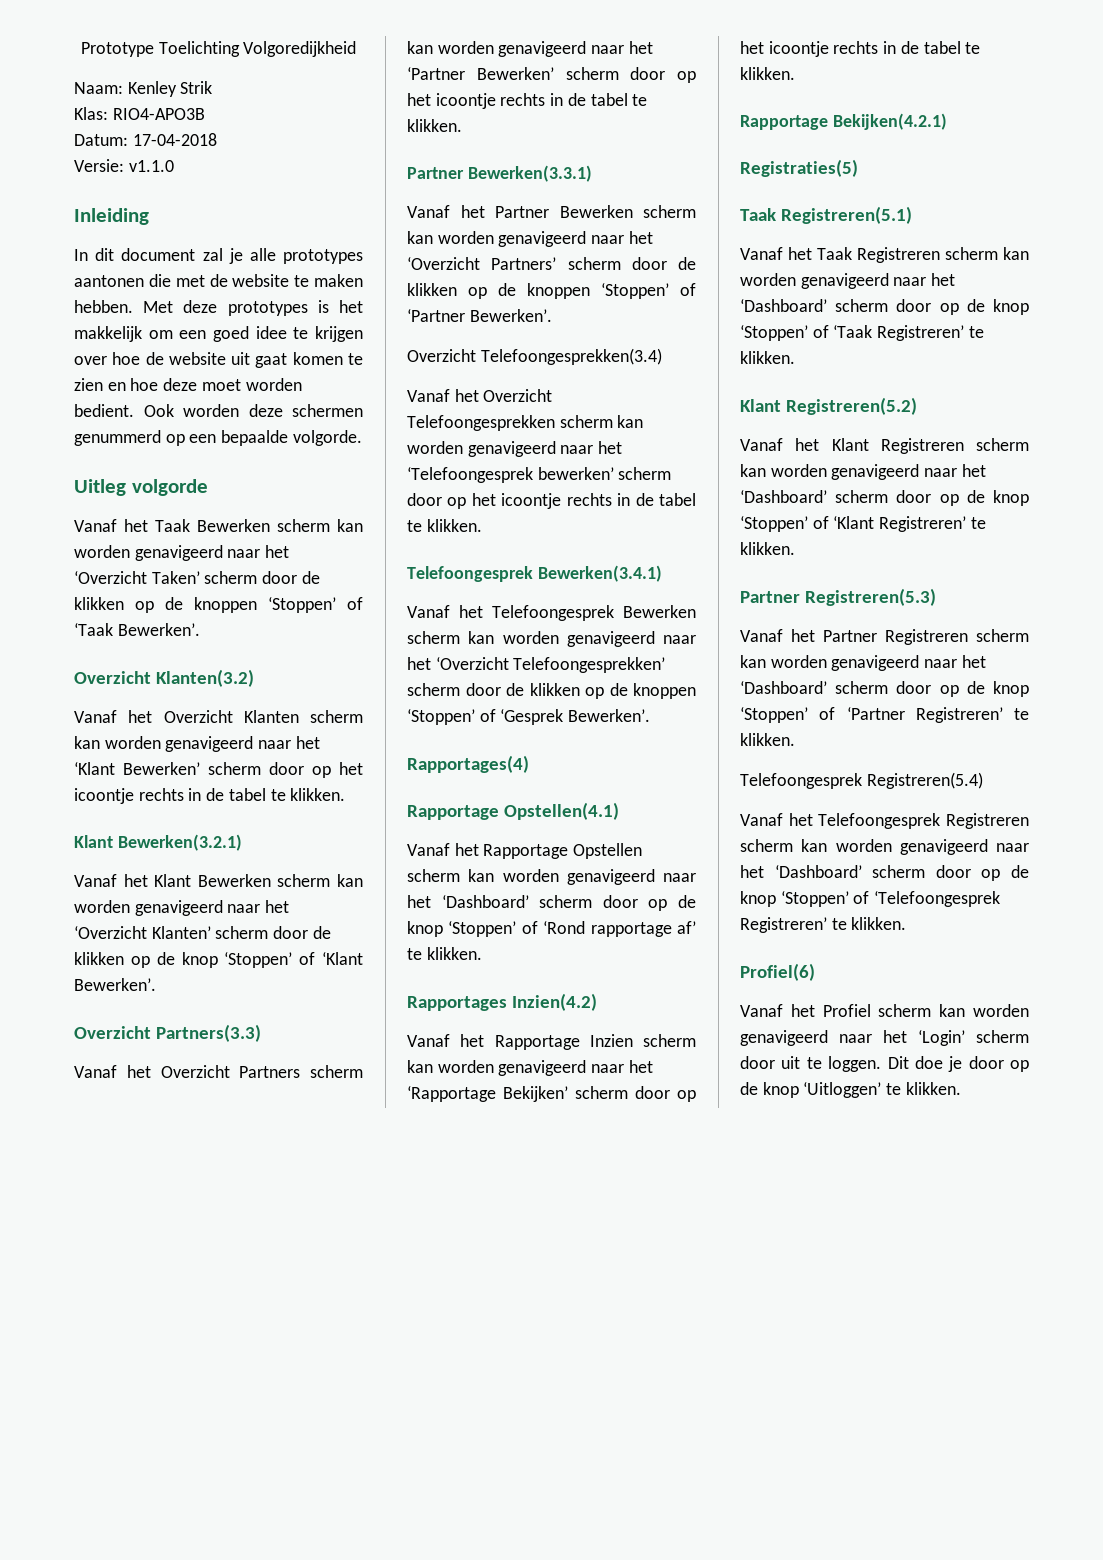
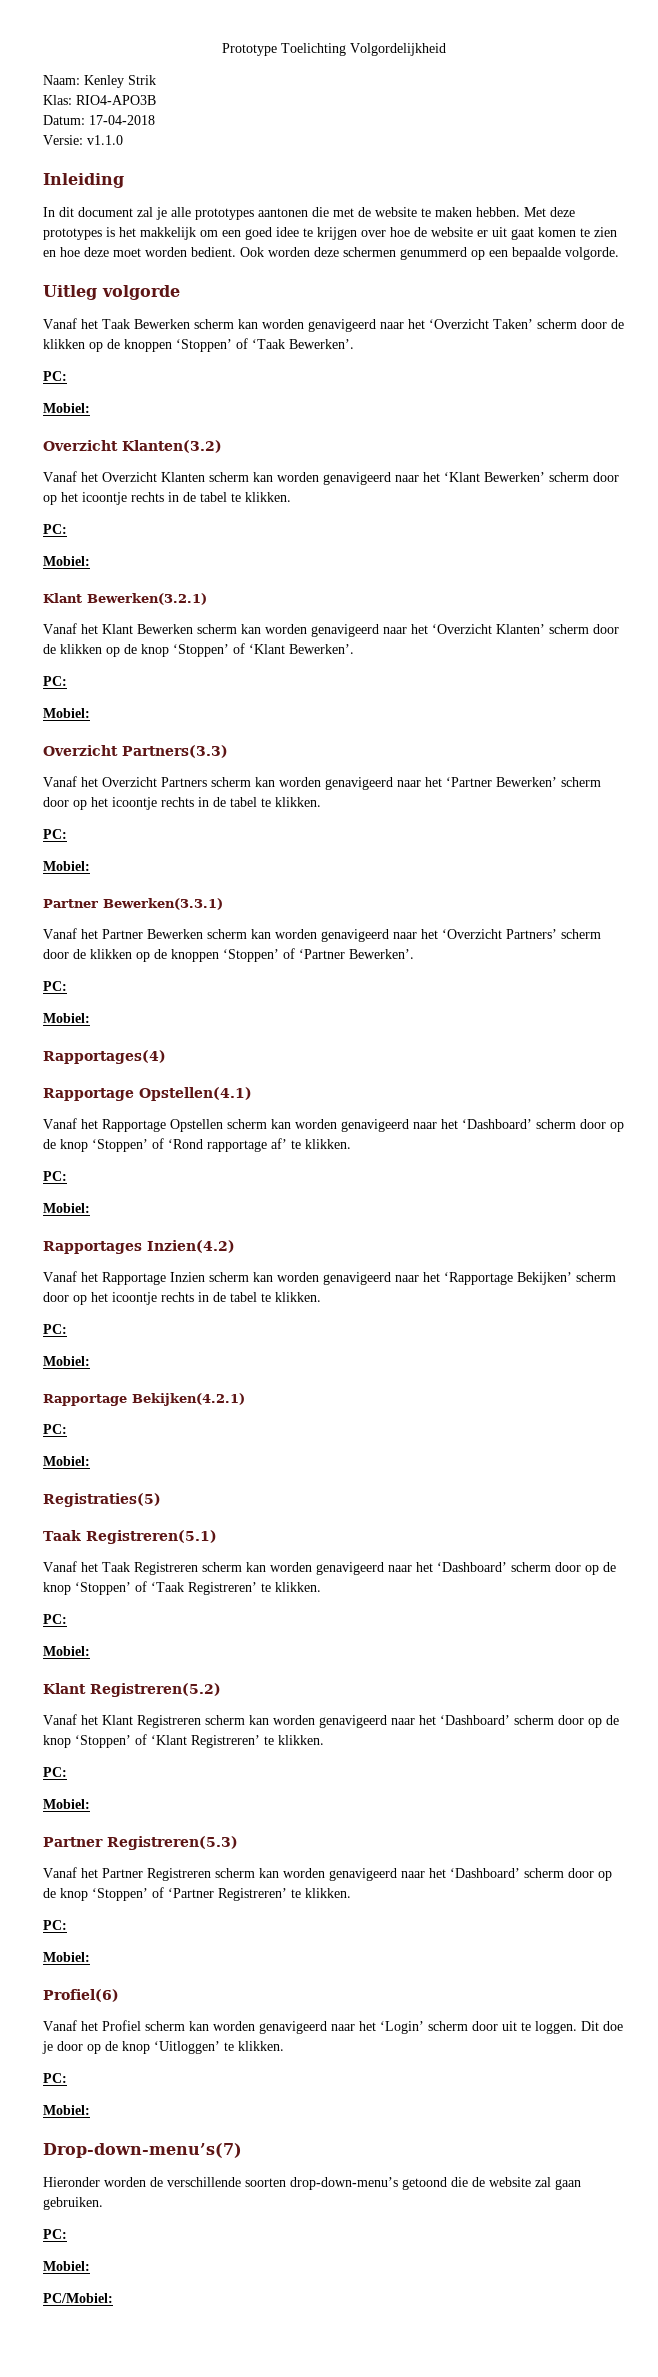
[243,41,357,57] Volgoredijkheid -> [349,43,446,56] Volgordelijkheid
(226, 358) none -> [477,230,488,237] er
(200, 629) none -> [43,371,67,381] [43,403,90,413] // PC: // Mobiel:
(346, 794) none -> [43,524,67,534] [43,556,90,566] // PC: // Mobiel:
(156, 984) none -> [43,676,67,686] [43,708,90,718] // PC: // Mobiel:
(462, 125) none -> [43,829,67,839] [43,861,90,871] // PC: // Mobiel:
[407,348,662,365] [407,389,553,402] [407,415,644,431] [407,441,623,457] [407,467,672,483] [407,493,696,509] [407,519,482,532] [407,565,662,582] [407,605,696,621] [407,631,696,647] [407,657,666,673] [407,683,696,699] [407,709,651,725] Overzicht Telefoongesprekken(3.4) // Vanaf het Overzicht Telefoongesprekken scherm kan worden genavigeerd naar het ‘Telefoongesprek bewerken’ scherm door op het icoontje rechts in de tabel te klikken. // Telefoongesprek Bewerken(3.4.1) // Vanaf het Telefoongesprek Bewerken scherm kan worden genavigeerd naar het ‘Overzicht Telefoongesprekken’ scherm door de klikken op de knoppen ‘Stoppen’ of ‘Gesprek Bewerken’. -> [43,981,67,991] [43,1013,90,1023] PC: // Mobiel:
(482, 953) none -> [43,1171,67,1181] [43,1203,90,1213] // PC: // Mobiel:
(795, 73) none -> [43,1324,67,1334] [43,1356,90,1366] // PC: // Mobiel:
(947, 121) none -> [43,1424,67,1434] [43,1456,90,1466] // PC: // Mobiel:
(795, 357) none -> [43,1614,67,1624] [43,1646,90,1656] // PC: // Mobiel:
(795, 548) none -> [43,1767,67,1777] [43,1799,90,1809] // PC: // Mobiel:
[740,772,983,789] [740,813,1029,829] [740,839,1029,855] [740,865,1029,881] [740,891,1001,907] [740,917,907,933] Telefoongesprek Registreren(5.4) // Vanaf het Telefoongesprek Registreren scherm kan worden genavigeerd naar het ‘Dashboard’ scherm door op de knop ‘Stoppen’ of ‘Telefoongesprek Registreren’ te klikken. -> [43,1920,67,1930] [43,1952,90,1962] PC: // Mobiel:
(961, 1088) none -> [43,2073,67,2083] [43,2105,90,2115] [43,2143,242,2158] [43,2177,581,2190] [43,2197,103,2210] [43,2229,67,2239] [43,2261,90,2271] [43,2293,113,2303] // PC: // Mobiel: // Drop-down-menu’s(7) // Hieronder worden de verschillende soorten drop-down-menu’s getoond die de website zal gaan gebruiken. // PC: // Mobiel: // PC/Mobiel:

